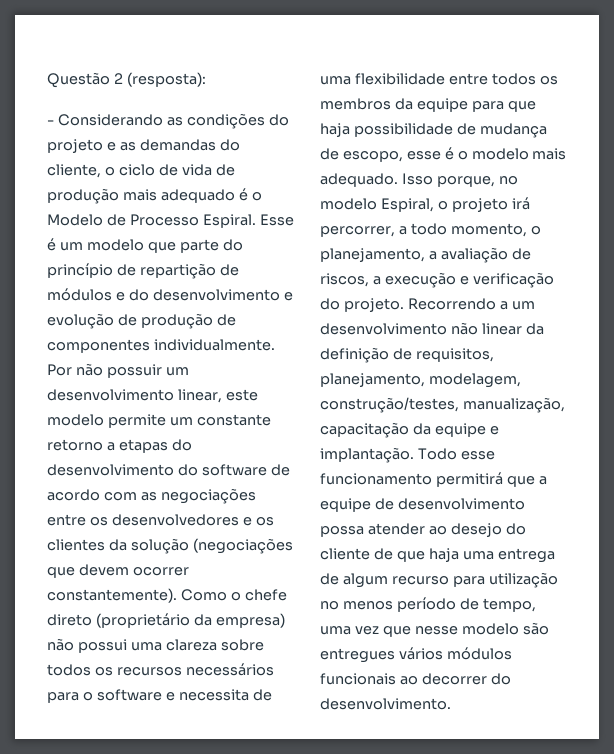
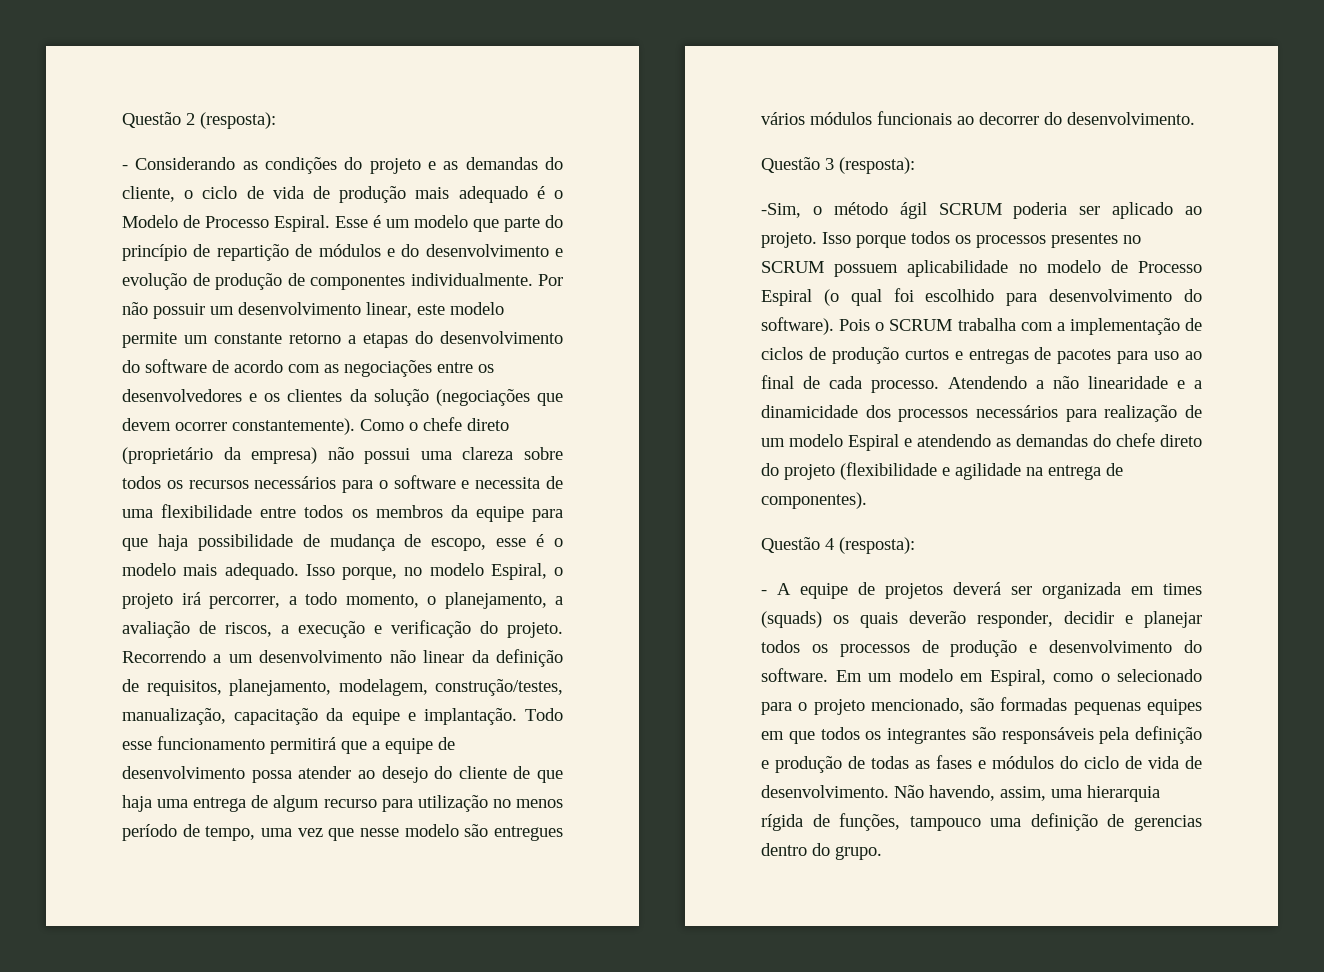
(451, 704) none -> [761,157,915,174] [761,202,1202,219] [761,231,1141,248] [761,260,1202,277] [761,288,1202,306] [761,317,1202,335] [761,347,1202,364] [761,375,1202,393] [761,405,1202,422] [761,433,1202,451] [761,462,1123,480] [761,492,867,509] [761,537,915,554] [761,582,1202,599] [761,611,1202,628] [761,640,1202,657] [761,668,1202,686] [761,697,1202,715] [761,726,1202,744] [761,755,1202,773] [761,785,1160,802] [761,813,1202,831] [761,843,882,860] // Questão 3 (resposta): // -Sim, o método ágil SCRUM poderia ser aplicado ao projeto. Isso porque todos os processos presentes no SCRUM possuem aplicabilidade no modelo de Processo Espiral (o qual foi escolhido para desenvolvimento do software). Pois o SCRUM trabalha com a implementação de ciclos de produção curtos e entregas de pacotes para uso ao final de cada processo. Atendendo a não linearidade e a dinamicidade dos processos necessários para realização de um modelo Espiral e atendendo as demandas do chefe direto do projeto (flexibilidade e agilidade na entrega de componentes). // Questão 4 (resposta): // - A equipe de projetos deverá ser organizada em times (squads) os quais deverão responder, decidir e planejar todos os processos de produção e desenvolvimento do software. Em um modelo em Espiral, como o selecionado para o projeto mencionado, são formadas pequenas equipes em que todos os integrantes são responsáveis pela definição e produção de todas as fases e módulos do ciclo de vida de desenvolvimento. Não havendo, assim, uma hierarquia rígida de funções, tampouco uma definição de gerencias dentro do grupo.

